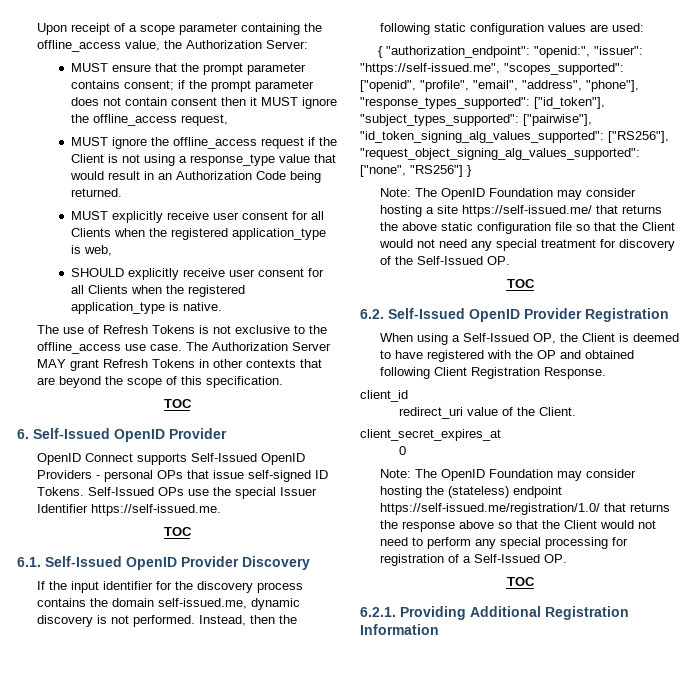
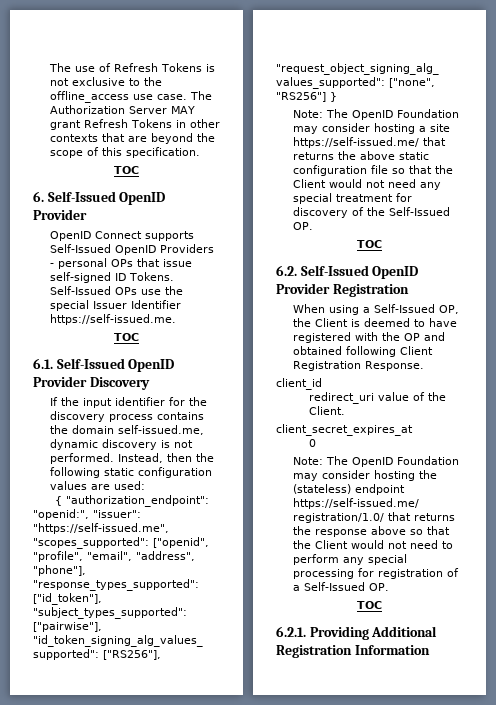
[36,23,322,35] [36,40,308,52] [70,63,306,75] [70,80,314,92] [70,97,337,109] [70,114,228,126] [70,137,337,149] [70,154,336,166] [69,171,321,183] [70,188,122,197] [70,211,324,223] [70,228,326,240] [70,245,112,256] [70,268,324,280] [70,285,245,297] [70,302,222,314] Upon receipt of a scope parameter containing the offline_access value, the Authorization Server: // MUST ensure that the prompt parameter contains consent; if the prompt parameter does not contain consent then it MUST ignore the offline_access request, // MUST ignore the offline_access request if the Client is not using a response_type value that would result in an Authorization Code being returned. // MUST explicitly receive user consent for all Clients when the registered application_type is web, // SHOULD explicitly receive user consent for all Clients when the registered application_type is native. // -> (48, 67) none

